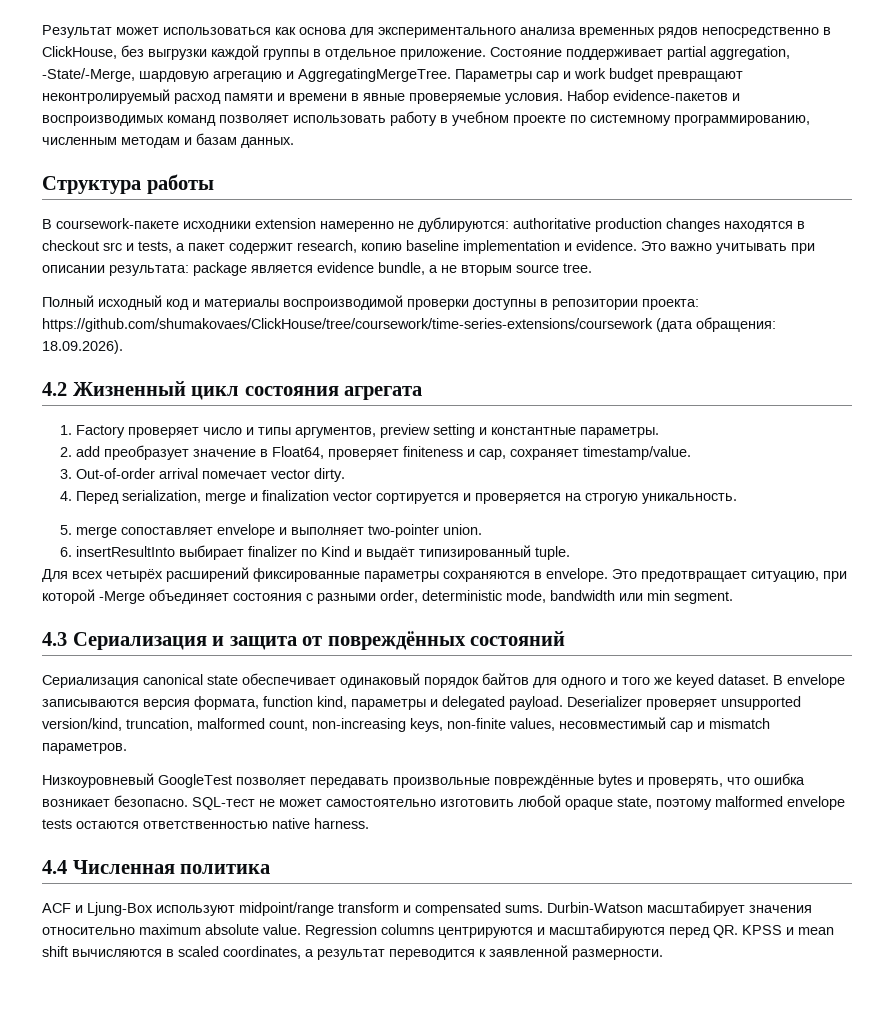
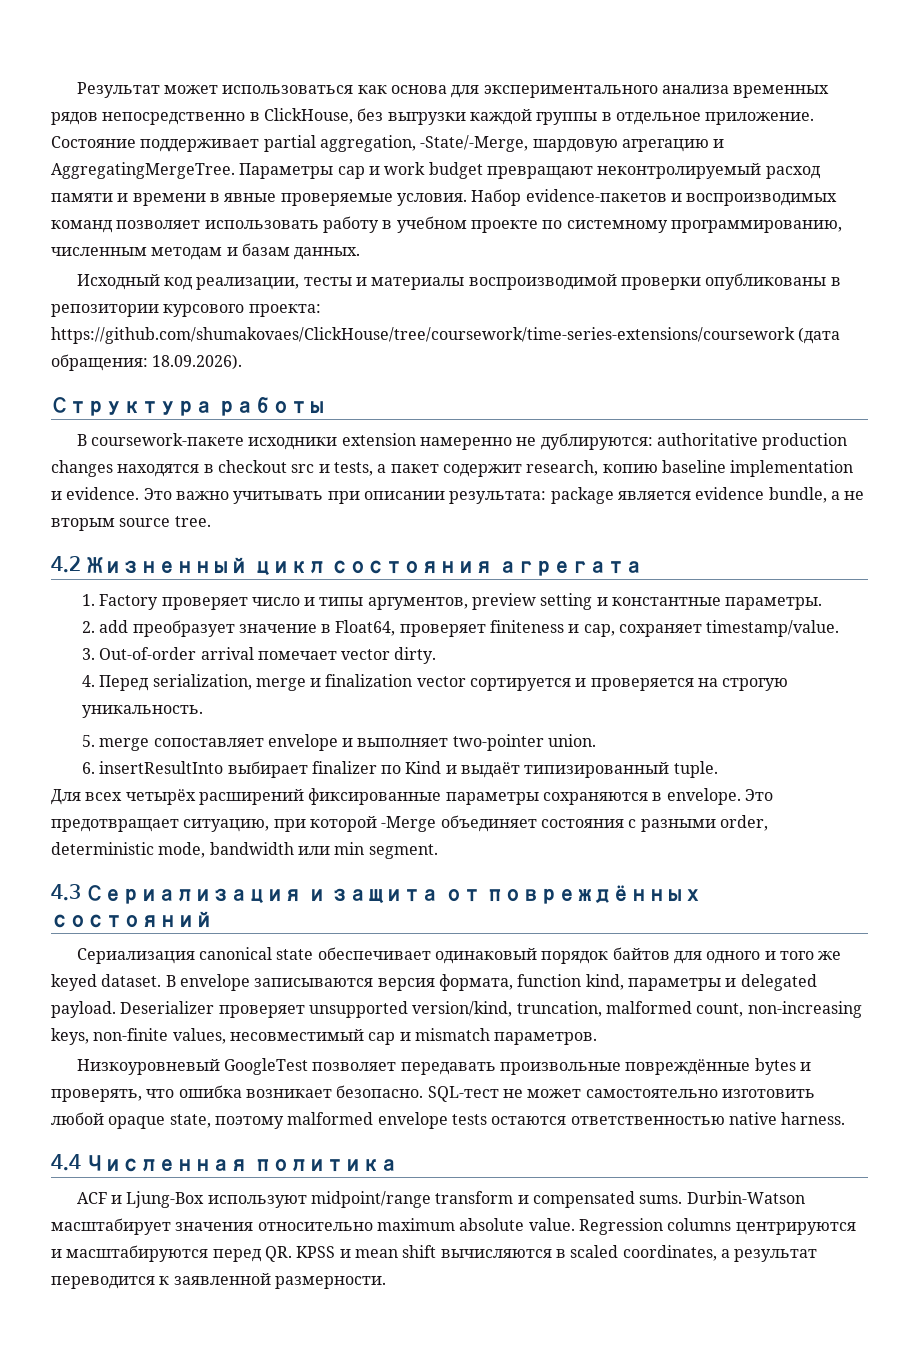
(294, 142) none -> [76,273,841,290] [51,304,321,317] [51,327,841,344] [51,354,243,371] // Исходный код реализации, тесты и материалы воспроизводимой проверки опубликованы в репозитории курсового проекта: https://github.com/shumakovaes/ClickHouse/tree/coursework/time-series-extensions/coursework (дата обращения: 18.09.2026).
[42,295,699,310] [42,317,776,332] [42,340,123,354] // Полный исходный код и материалы воспроизводимой проверки доступны в репозитории проекта: https://github.com/shumakovaes/ClickHouse/tree/coursework/time-series-extensions/coursework (дата обращения: 18.09.2026). -> (211, 521) none

